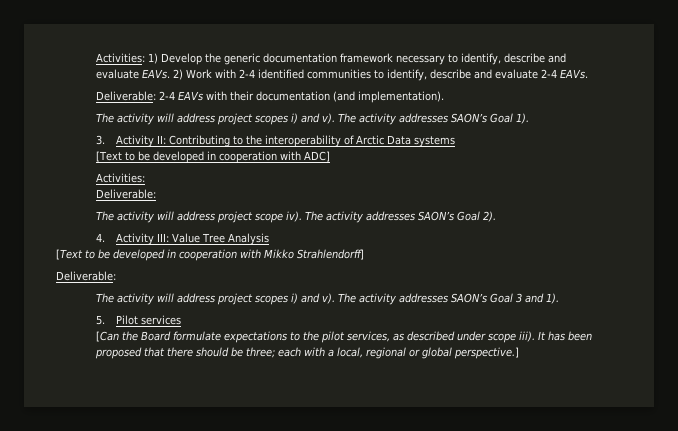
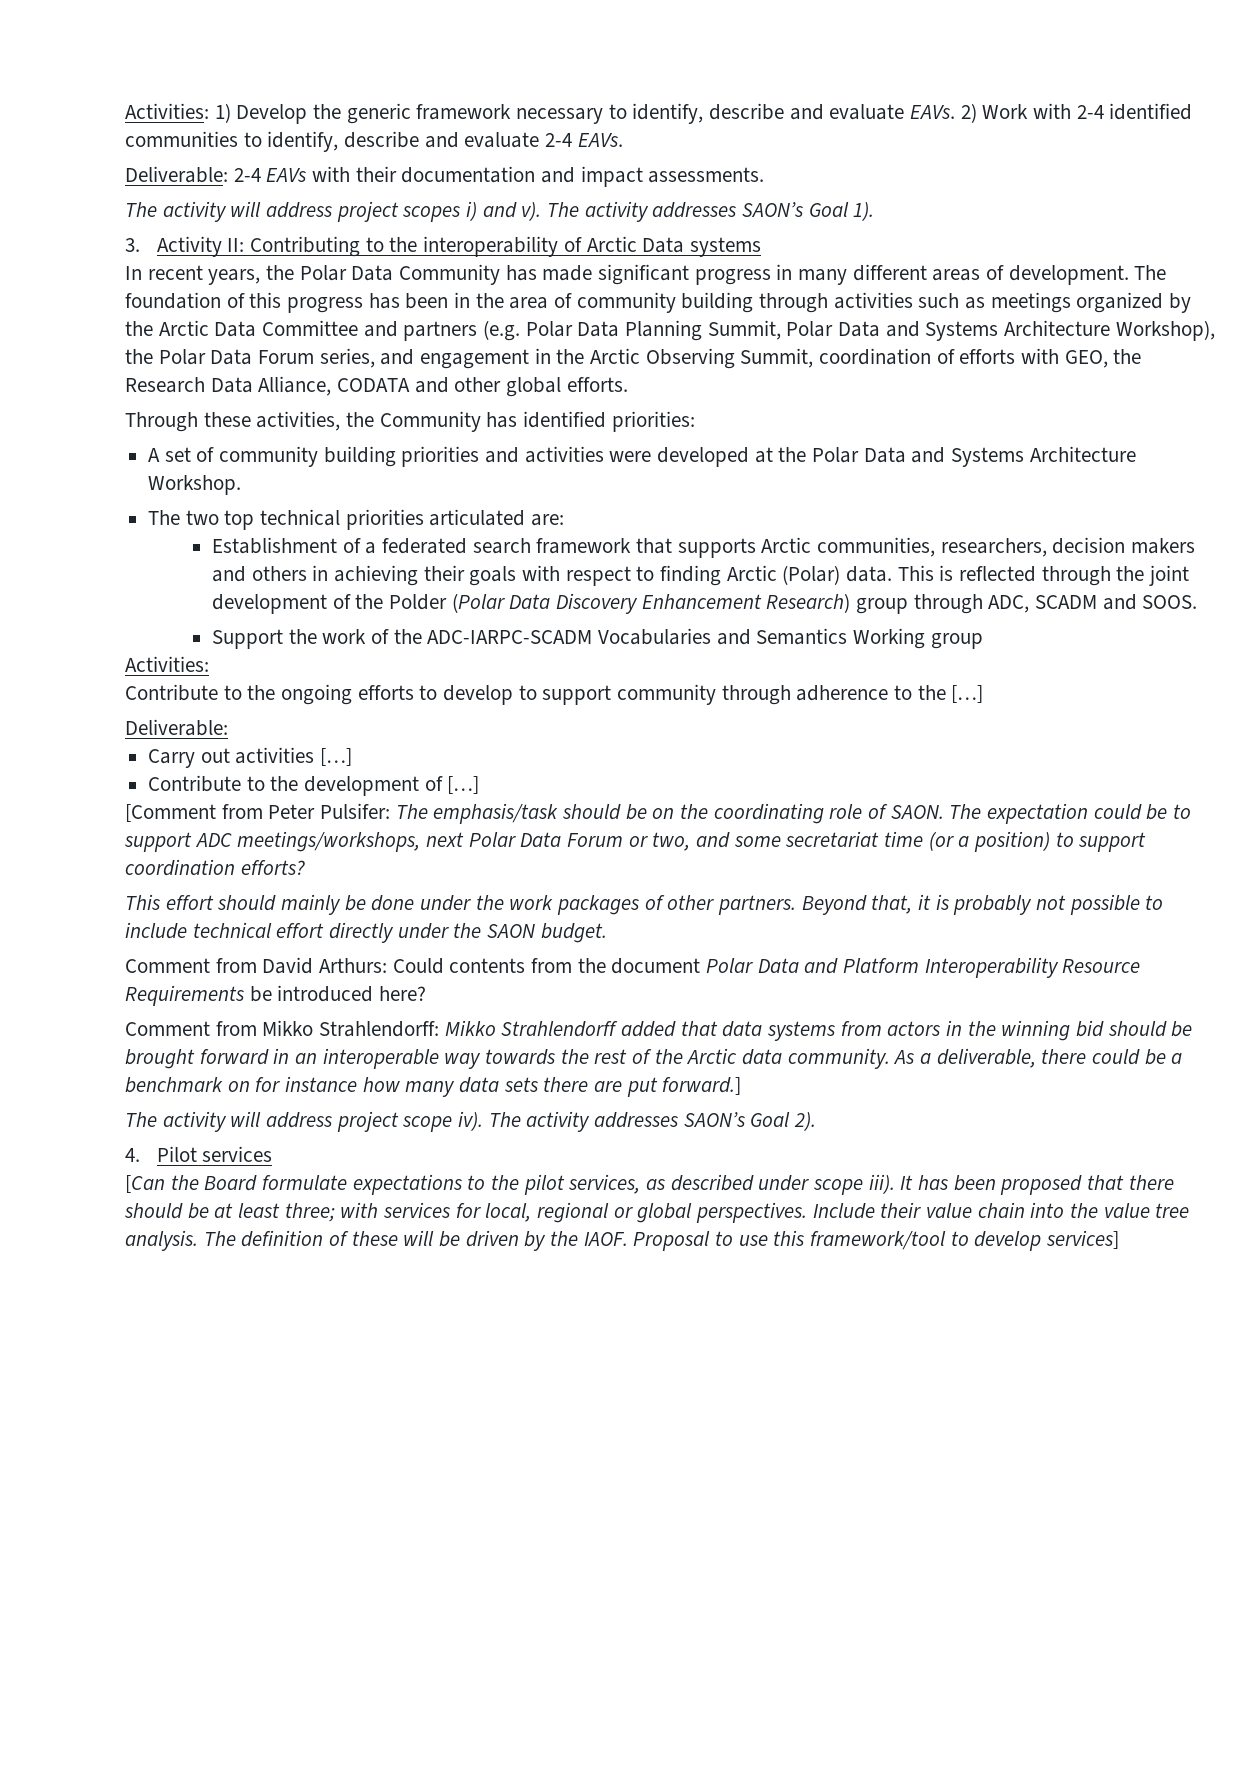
[263,53,338,63] documentation -> (411, 113) none
[333,91,445,103] (and implementation). -> [540,166,765,187] and impact assessments.
[96,151,331,163] [96,173,146,183] [96,189,157,199] [Text to be developed in cooperation with ADC] // Activities: // Deliverable: -> [124,264,1167,285] [124,292,1191,313] [124,320,1215,341] [124,348,1142,369] [124,376,628,397] [124,411,695,432] [147,446,1136,467] [147,475,241,495] [147,509,564,530] [211,537,1195,558] [211,565,1189,586] [211,593,1198,614] [211,628,983,649] [124,656,209,672] [124,684,984,705] [124,719,228,736] [147,747,352,768] [147,775,480,796] [124,803,1191,824] [123,831,1147,852] [124,859,305,876] [124,894,1164,915] [124,922,607,943] [124,957,1141,978] [124,985,426,1006] [124,1020,1193,1041] [124,1048,1183,1069] [124,1076,742,1097] In recent years, the Polar Data Community has made significant progress in many different areas of development. The foundation of this progress has been in the area of community building through activities such as meetings organized by the Arctic Data Committee and partners (e.g. Polar Data Planning Summit, Polar Data and Systems Architecture Workshop), the Polar Data Forum series, and engagement in the Arctic Observing Summit, coordination of efforts with GEO, the Research Data Alliance, CODATA and other global efforts. // Through these activities, the Community has identified priorities: // A set of community building priorities and activities were developed at the Polar Data and Systems Architecture Workshop. // The two top technical priorities articulated are: // Establishment of a federated search framework that supports Arctic communities, researchers, decision makers and others in achieving their goals with respect to finding Arctic (Polar) data. This is reflected through the joint development of the Polder (Polar Data Discovery Enhancement Research) group through ADC, SCADM and SOOS. // Support the work of the ADC-IARPC-SCADM Vocabularies and Semantics Working group // Activities: // Contribute to the ongoing efforts to develop to support community through adherence to the […] // Deliverable: // Carry out activities […] // Contribute to the development of […] // [Comment from Peter Pulsifer: The emphasis/task should be on the coordinating role of SAON. The expectation could be to support ADC meetings/workshops, next Polar Data Forum or two, and some secretariat time (or a position) to support coordination efforts? // This effort should mainly be done under the work packages of other partners. Beyond that, it is probably not possible to include technical effort directly under the SAON budget. // Comment from David Arthurs: Could contents from the document Polar Data and Platform Interoperability Resource Requirements be introduced here? // Comment from Mikko Strahlendorff: Mikko Strahlendorff added that data systems from actors in the winning bid should be brought forward in an interoperable way towards the rest of the Arctic data community. As a deliverable, there could be a benchmark on for instance how many data sets there are put forward.]
[116,233,270,245] [56,249,364,261] [56,271,116,281] [96,293,560,305] [96,315,106,325] Activity III: Value Tree Analysis // [Text to be developed in cooperation with Mikko Strahlendorff] // Deliverable: // The activity will address project scopes i) and v). The activity addresses SAON’s Goal 3 and 1). // 5. -> (140, 1155) none
[246,347,520,359] three; each with a local, regional or global perspective.] -> [214,1202,1190,1223] [124,1230,1119,1251] at least three; with services for local, regional or global perspectives. Include their value chain into the value tree analysis. The definition of these will be driven by the IAOF. Proposal to use this framework/tool to develop services]

